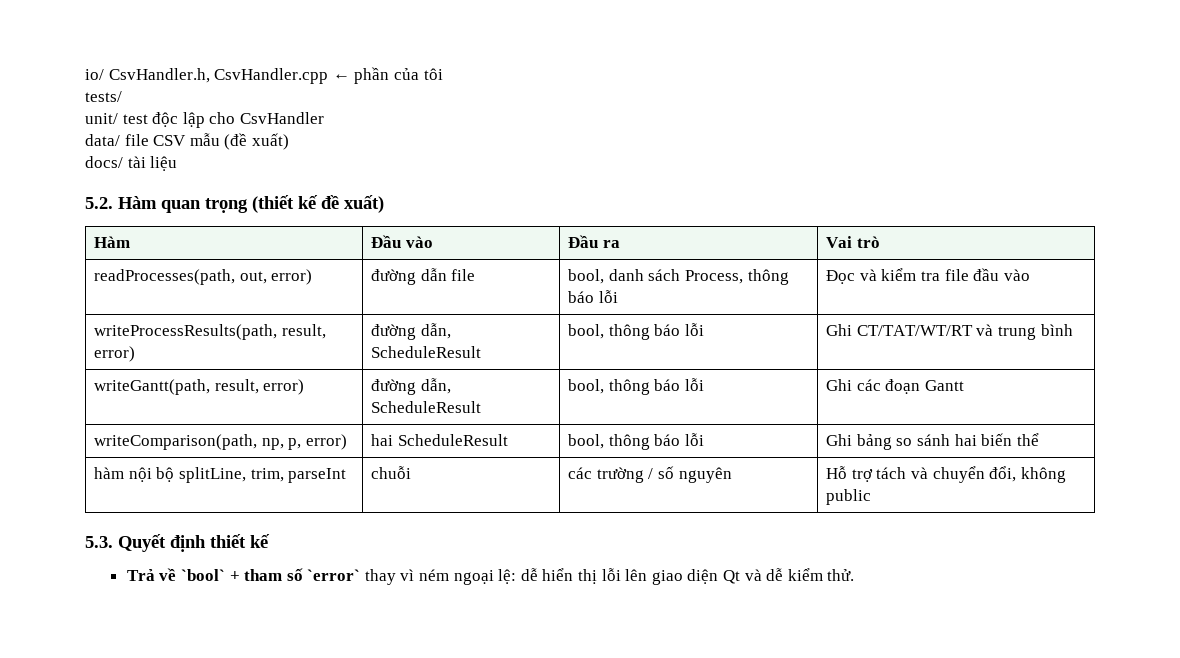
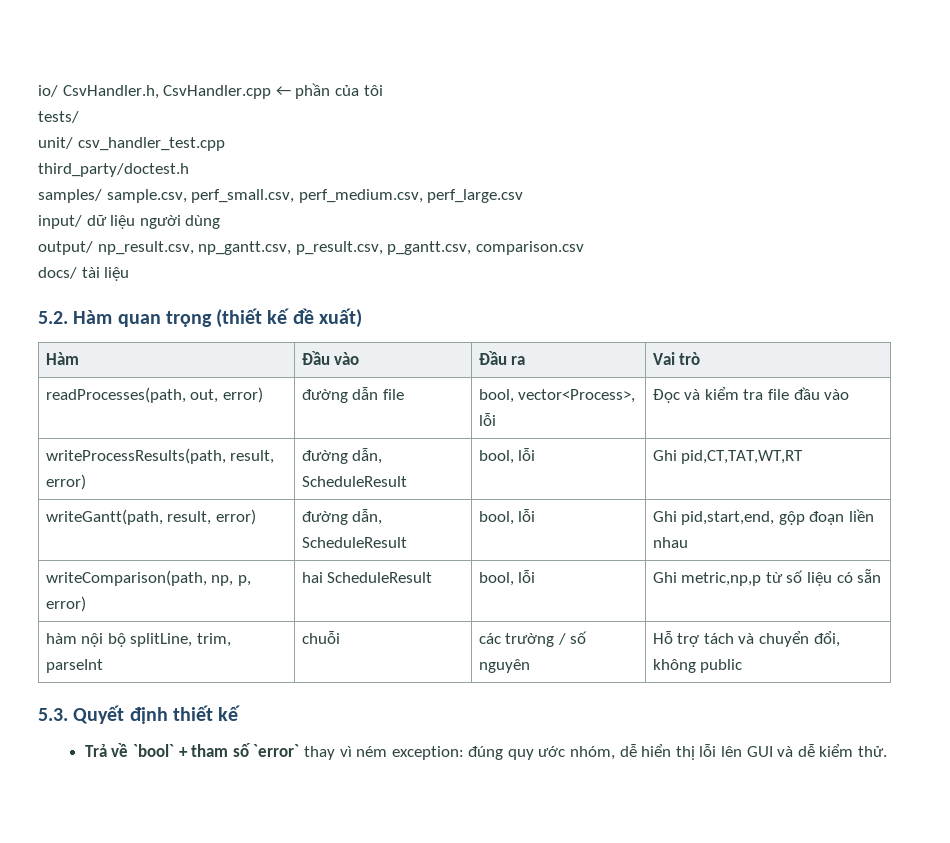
[122,112,324,128] [85,133,289,150] test độc lập cho CsvHandler // data/ file CSV mẫu (đề xuất) -> [77,137,225,151] [38,163,189,177] [38,189,524,203] [38,215,221,229] [38,241,584,255] csv_handler_test.cpp // third_party/doctest.h // samples/ sample.csv, perf_small.csv, perf_medium.csv, perf_large.csv // input/ dữ liệu người dùng // output/ np_result.csv, np_gantt.csv, p_result.csv, p_gantt.csv, comparison.csv
[608,269,789,285] [568,291,595,303] danh sách Process, thông báo -> [518,389,636,403] vector<Process>,
[608,323,704,340] [826,324,1073,340] thông báo lỗi | Ghi CT/TAT/WT/RT và trung bình -> [518,448,536,461] [652,450,804,464] lỗi | Ghi pid,CT,TAT,WT,RT
[608,378,704,395] [826,379,964,394] thông báo lỗi | Ghi các đoạn Gantt -> [518,509,536,522] [652,509,875,525] [652,537,688,548] lỗi | Ghi pid,start,end, gộp đoạn liền nhau
[608,433,704,450] [826,433,1039,450] thông báo lỗi | Ghi bảng so sánh hai biến thể -> [518,570,536,583] [652,569,882,586] lỗi | Ghi metric,np,p từ số liệu có sẵn
[453,569,517,585] ngoại lệ: -> [391,746,616,760] exception: đúng quy ước nhóm,
[651,569,740,585] giao diện Qt -> [746,746,773,757] GUI

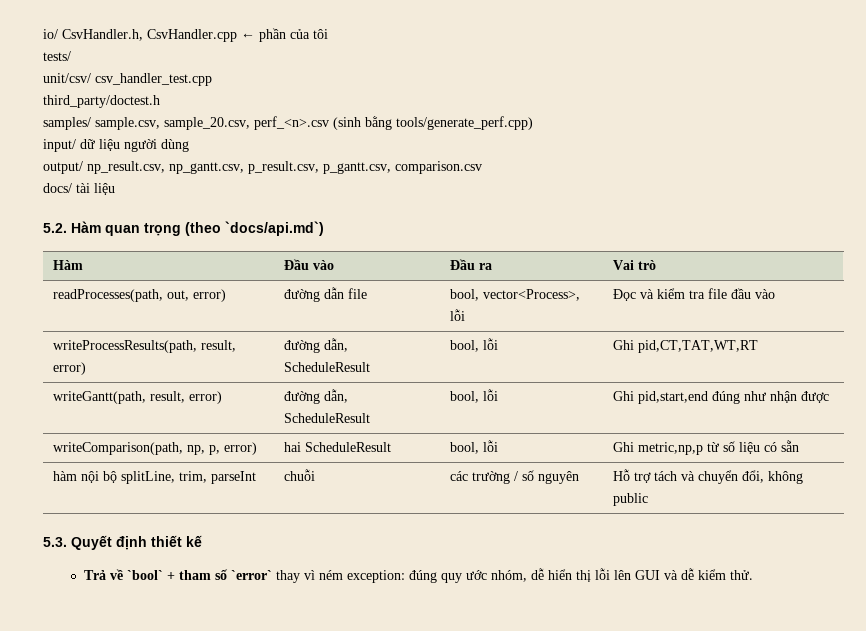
[38,137,73,149] unit/ -> [43,73,91,83] unit/csv/
[191,189,524,203] perf_small.csv, perf_medium.csv, perf_large.csv -> [164,116,533,130] sample_20.csv, perf_<n>.csv (sinh bằng tools/generate_perf.cpp)
[216,308,362,328] (thiết kế đề xuất) -> [185,221,324,236] (theo `docs/api.md`)
[681,509,875,525] [652,537,688,548] pid,start,end, gộp đoạn liền nhau -> [637,391,829,404] pid,start,end đúng như nhận được

